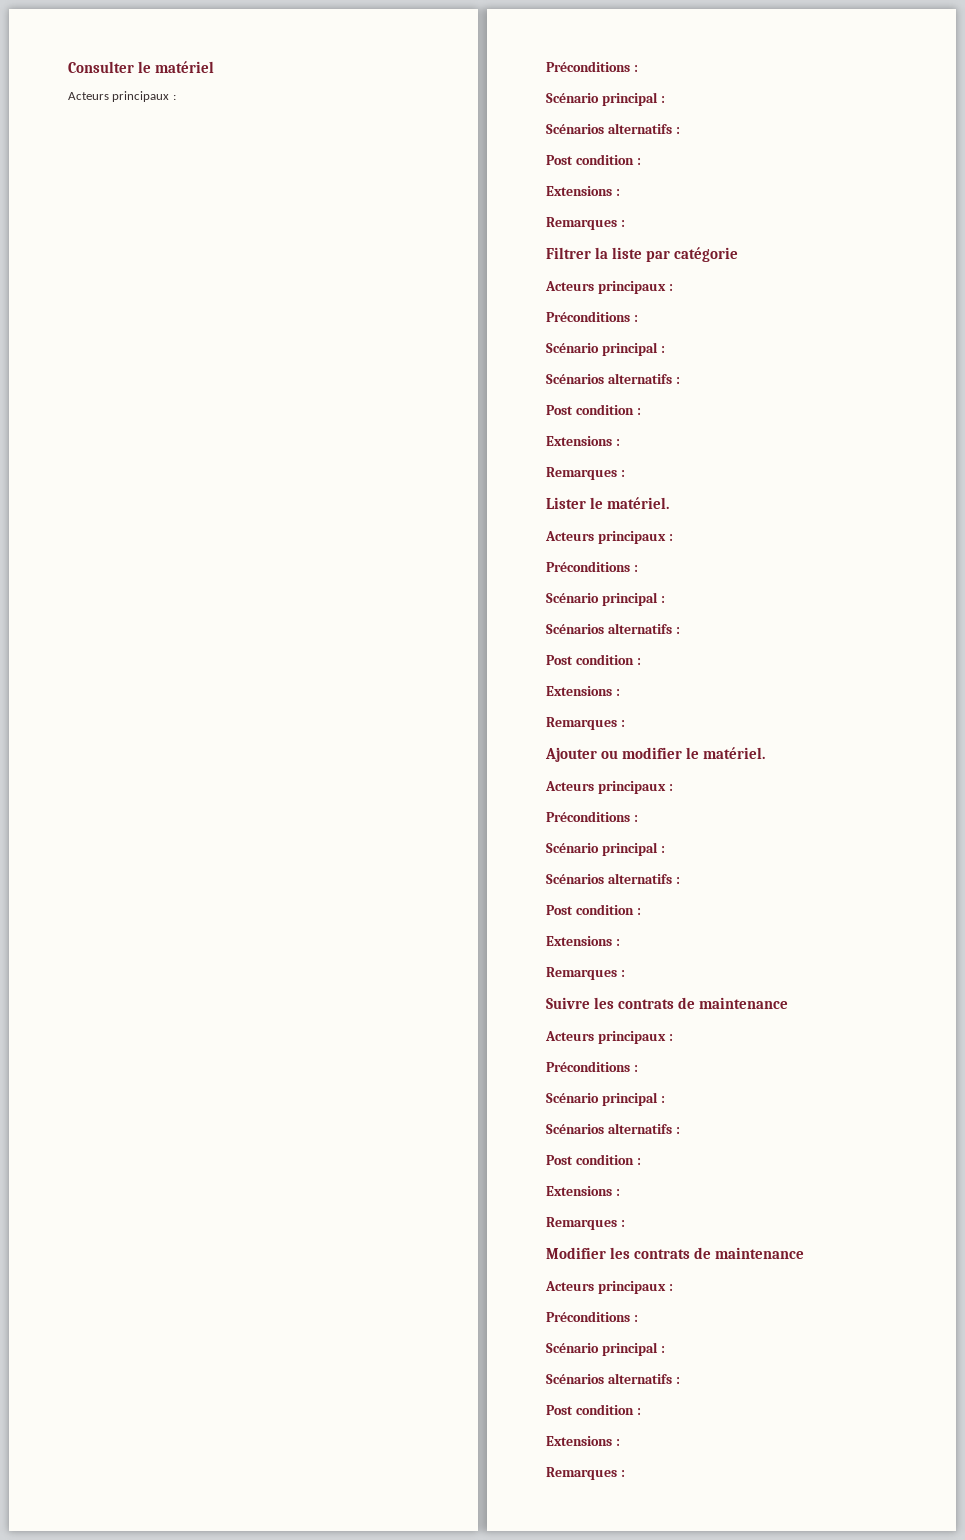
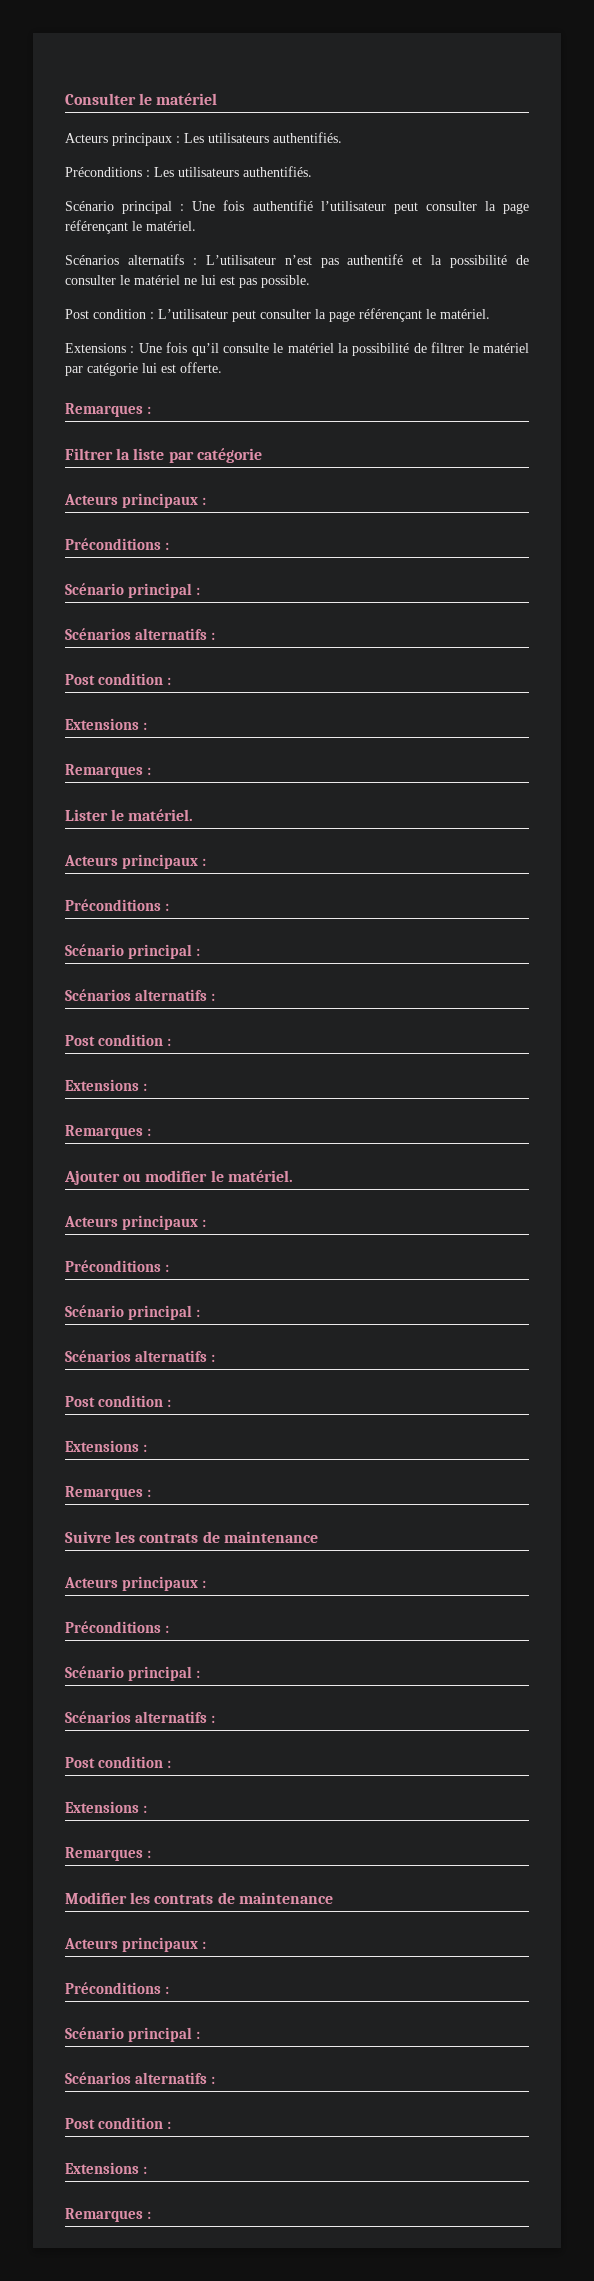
[546,61,638,72] [546,92,665,106] [546,123,680,134] [546,154,641,165] [546,186,620,196] // Préconditions : // Scénario principal : // Scénarios alternatifs : // Post condition : // Extensions : -> [184,132,342,143] [65,166,312,177] [65,200,529,214] [65,220,196,234] [65,254,529,268] [65,275,310,288] [65,308,490,322] [65,342,529,356] [65,362,222,376] Les utilisateurs authentifiés. // Préconditions : Les utilisateurs authentifiés. // Scénario principal : Une fois authentifié l’utilisateur peut consulter la page référençant le matériel. // Scénarios alternatifs : L’utilisateur n’est pas authentifé et la possibilité de consulter le matériel ne lui est pas possible. // Post condition : L’utilisateur peut consulter la page référençant le matériel. // Extensions : Une fois qu’il consulte le matériel la possibilité de filtrer le matériel par catégorie lui est offerte.

